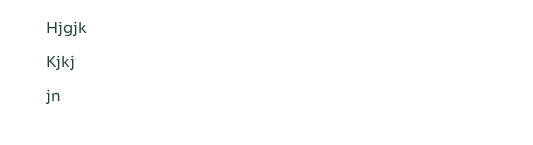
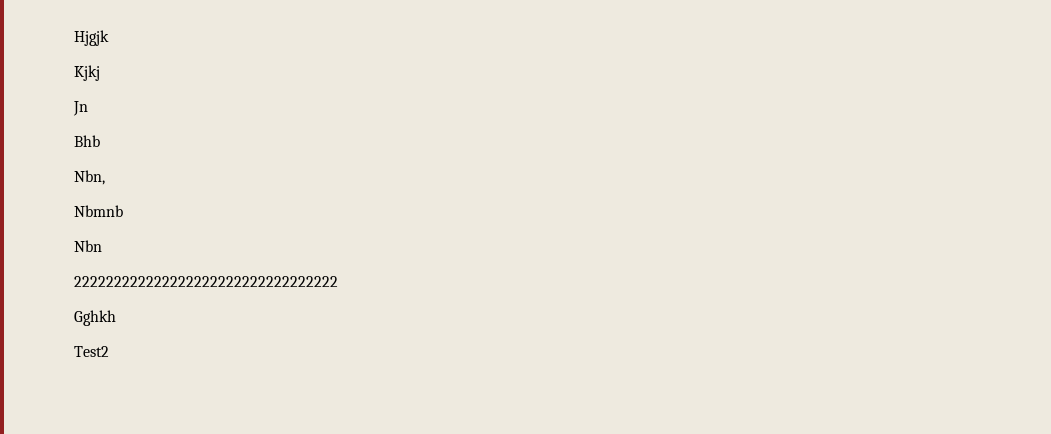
[45,89,61,105] jn -> [73,101,88,116] [74,135,100,147] [74,170,105,185] [74,205,123,217] [74,240,102,252] [74,276,338,287] [74,310,116,326] [74,346,109,357] Jn // Bhb // Nbn, // Nbmnb // Nbn // 222222222222222222222222222222222 // Gghkh // Test2

